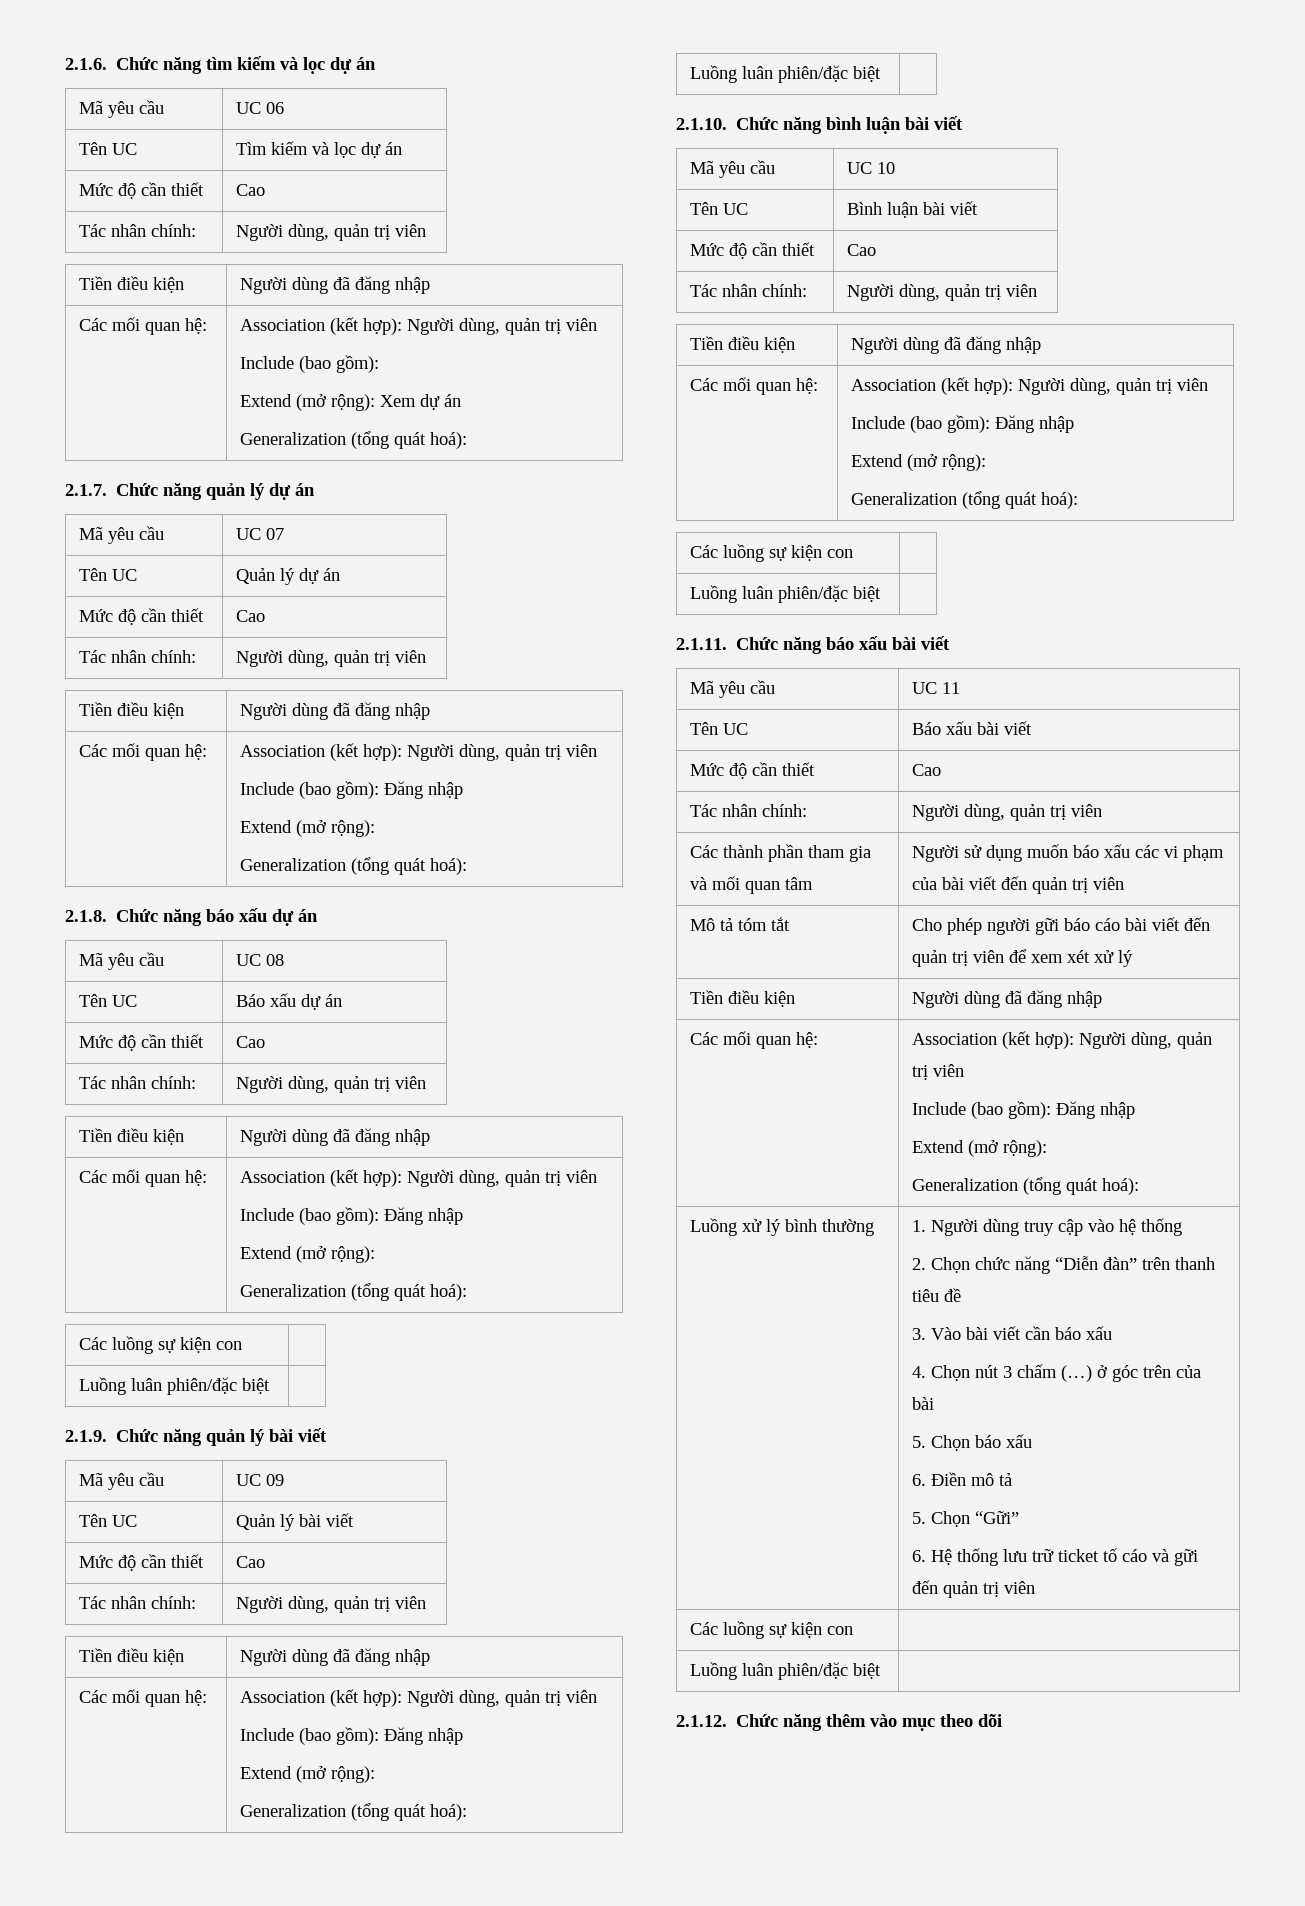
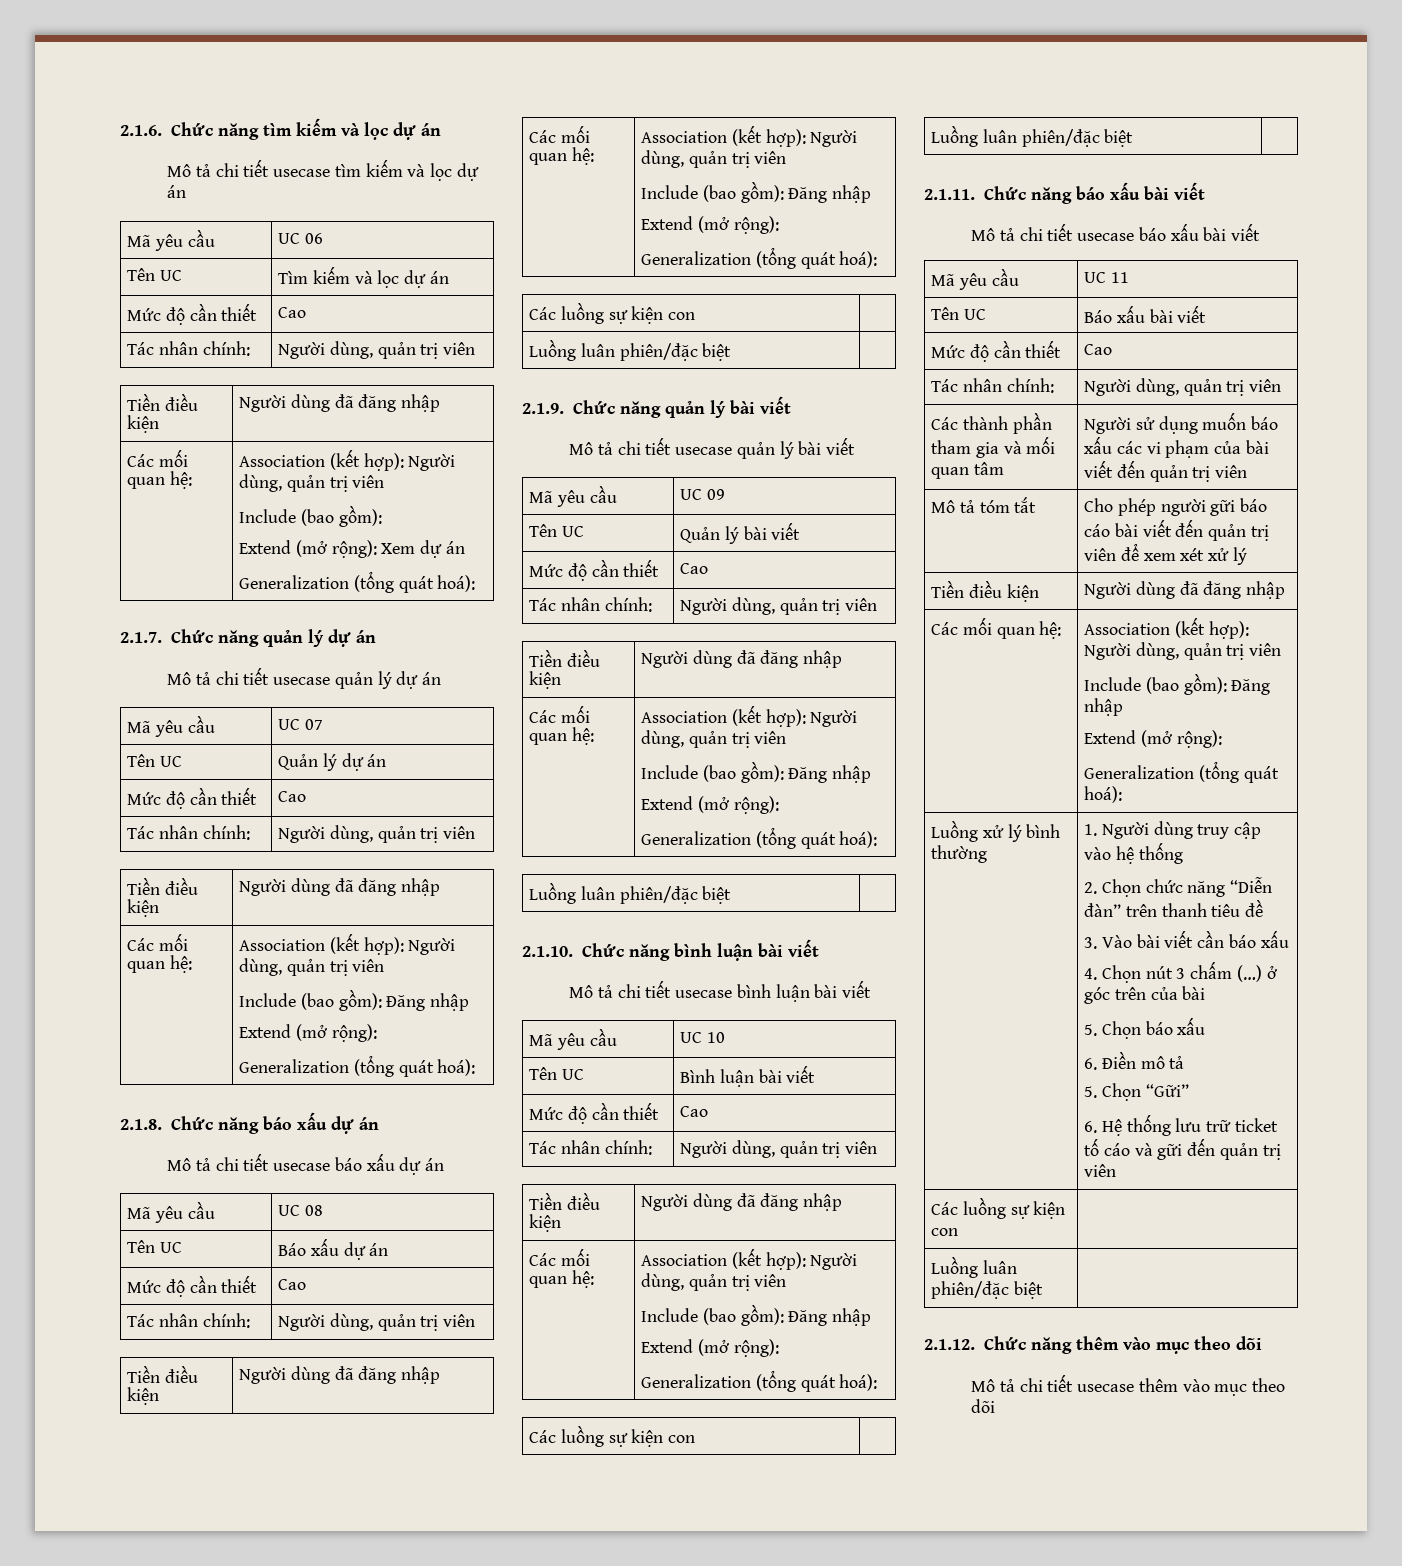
(377, 63) none -> [167,159,479,181] [167,185,187,198] // Mô tả chi tiết usecase tìm kiếm và lọc dự án
(316, 489) none -> [167,667,442,689] // Mô tả chi tiết usecase quản lý dự án
(319, 915) none -> [167,1153,445,1175] // Mô tả chi tiết usecase báo xấu dự án
(328, 1435) none -> [569,437,856,459] // Mô tả chi tiết usecase quản lý bài viết
(964, 123) none -> [569,980,872,1002] // Mô tả chi tiết usecase bình luận bài viết
(951, 643) none -> [971,223,1261,241] // Mô tả chi tiết usecase báo xấu bài viết
(1003, 1720) none -> [971,1374,1286,1396] [971,1399,996,1413] // Mô tả chi tiết usecase thêm vào mục theo dõi

